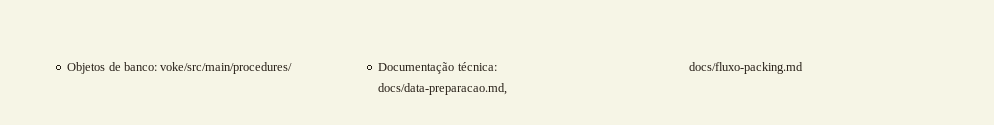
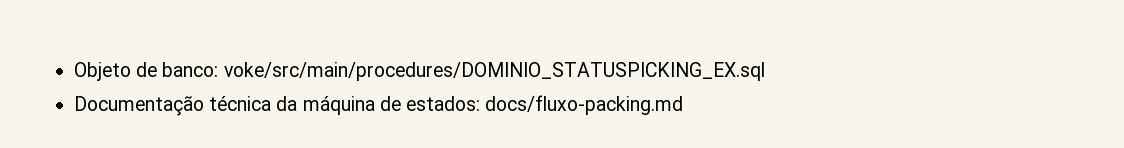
[67,62,106,74] Objetos -> [73,62,131,81] Objeto
[160,62,293,74] voke/src/main/procedures/ -> [223,62,765,81] voke/src/main/procedures/DOMINIO_STATUSPICKING_EX.sql
[457,62,497,71] [378,83,508,95] técnica: docs/data-preparacao.md, -> [209,96,481,115] técnica da máquina de estados:

